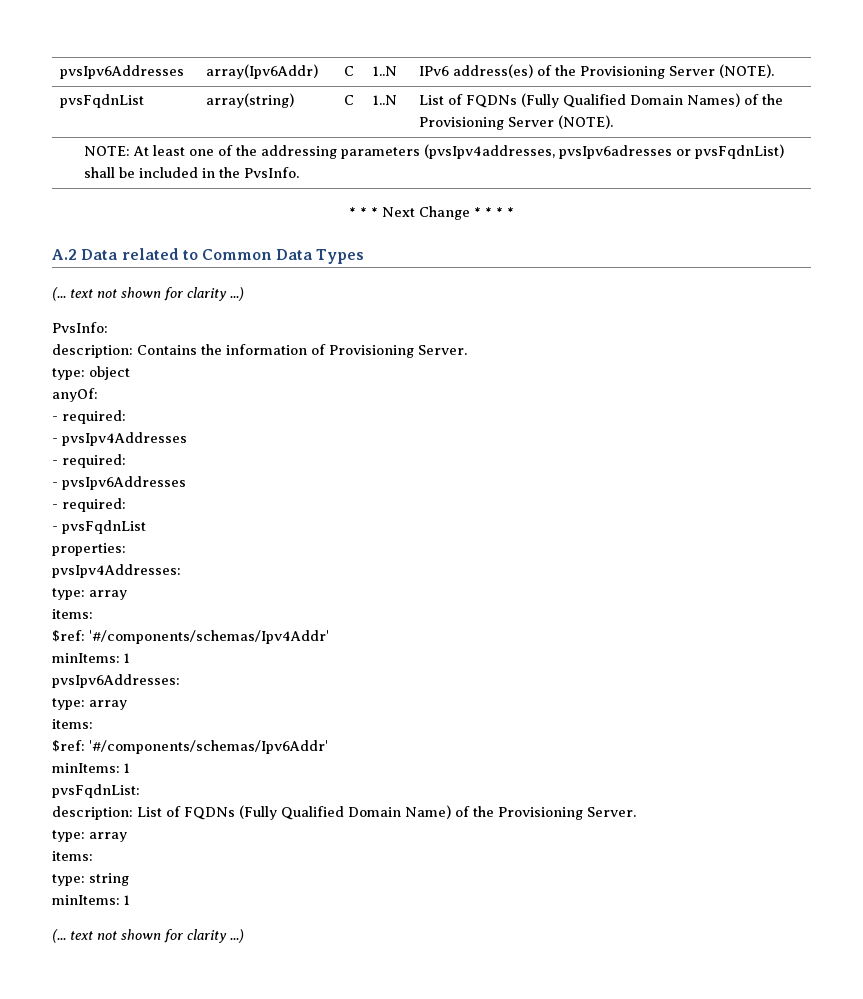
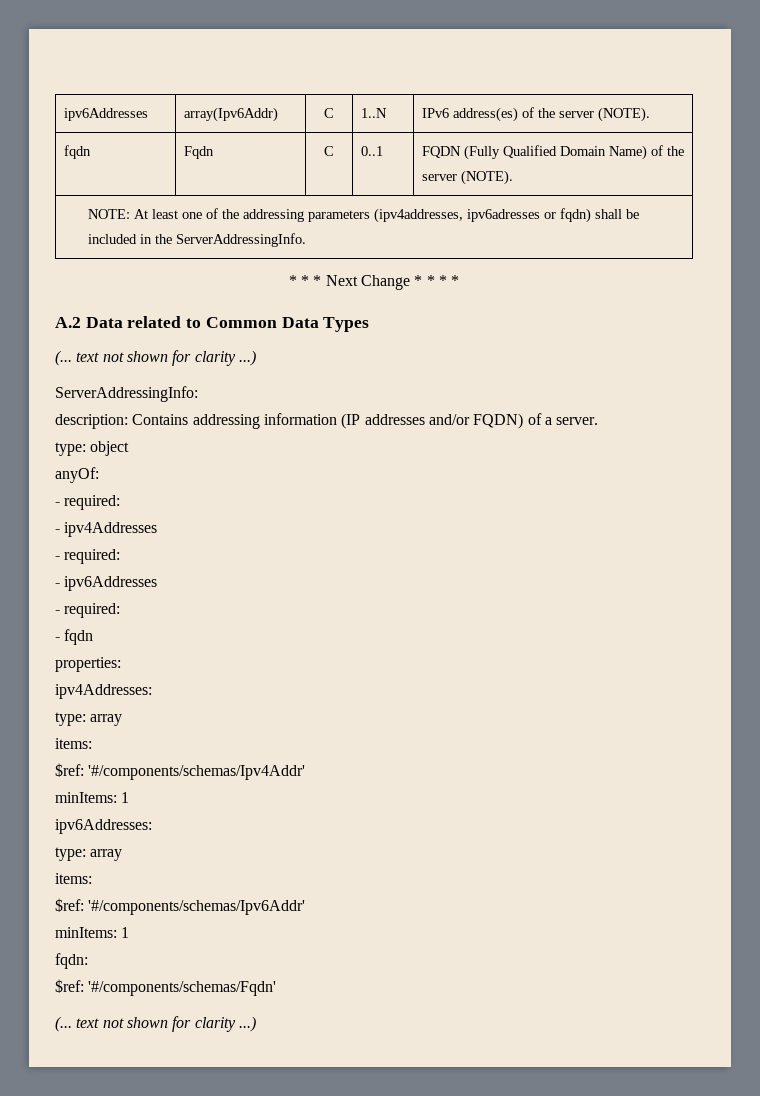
[59,65,184,79] pvsIpv6Addresses -> [63,108,148,121] ipv6Addresses
[579,64,774,79] [59,94,144,108] [205,93,294,108] [344,95,354,105] [372,95,397,105] [418,93,783,108] [418,117,554,130] Provisioning Server (NOTE). // pvsFqdnList | array(string) | C | 1..N | List of FQDNs (Fully Qualified Domain Names) of the Provisioning Server -> [558,107,650,122] [63,145,91,159] [183,146,214,159] [324,146,334,156] [360,146,383,156] [421,145,684,160] [421,174,457,181] server (NOTE). // fqdn | Fqdn | C | 0..1 | FQDN (Fully Qualified Domain Name) of the server
[423,144,784,159] (pvsIpv4addresses, pvsIpv6adresses or pvsFqdnList) -> [374,208,592,223] (ipv4addresses, ipv6adresses or fqdn)
[243,167,299,178] PvsInfo. -> [176,233,307,247] ServerAddressingInfo.
[52,322,108,333] PvsInfo: -> [55,386,198,402] ServerAddressingInfo:
[201,344,467,358] the information of Provisioning Server. -> [192,413,599,429] addressing information (IP addresses and/or FQDN) of a server.
[62,432,187,446] [52,454,126,468] [52,476,186,490] [52,498,126,512] [52,520,146,534] pvsIpv4Addresses // - required: // - pvsIpv6Addresses // - required: // - pvsFqdnList -> [64,522,158,537] [55,549,121,564] [55,576,158,591] [55,603,121,618] [55,629,94,645] ipv4Addresses // - required: // - ipv6Addresses // - required: // - fqdn
[52,564,181,578] pvsIpv4Addresses: -> [55,684,152,699] ipv4Addresses:
[52,674,180,688] pvsIpv6Addresses: -> [55,819,152,834] ipv6Addresses:
[52,784,140,798] [52,805,636,820] [52,830,127,842] [52,851,93,861] [52,873,129,886] [52,895,130,905] pvsFqdnList: // description: List of FQDNs (Fully Qualified Domain Name) of the Provisioning Server. // type: array // items: // type: string // minItems: 1 -> [55,953,88,969] [55,979,277,996] fqdn: // $ref: '#/components/schemas/Fqdn'

